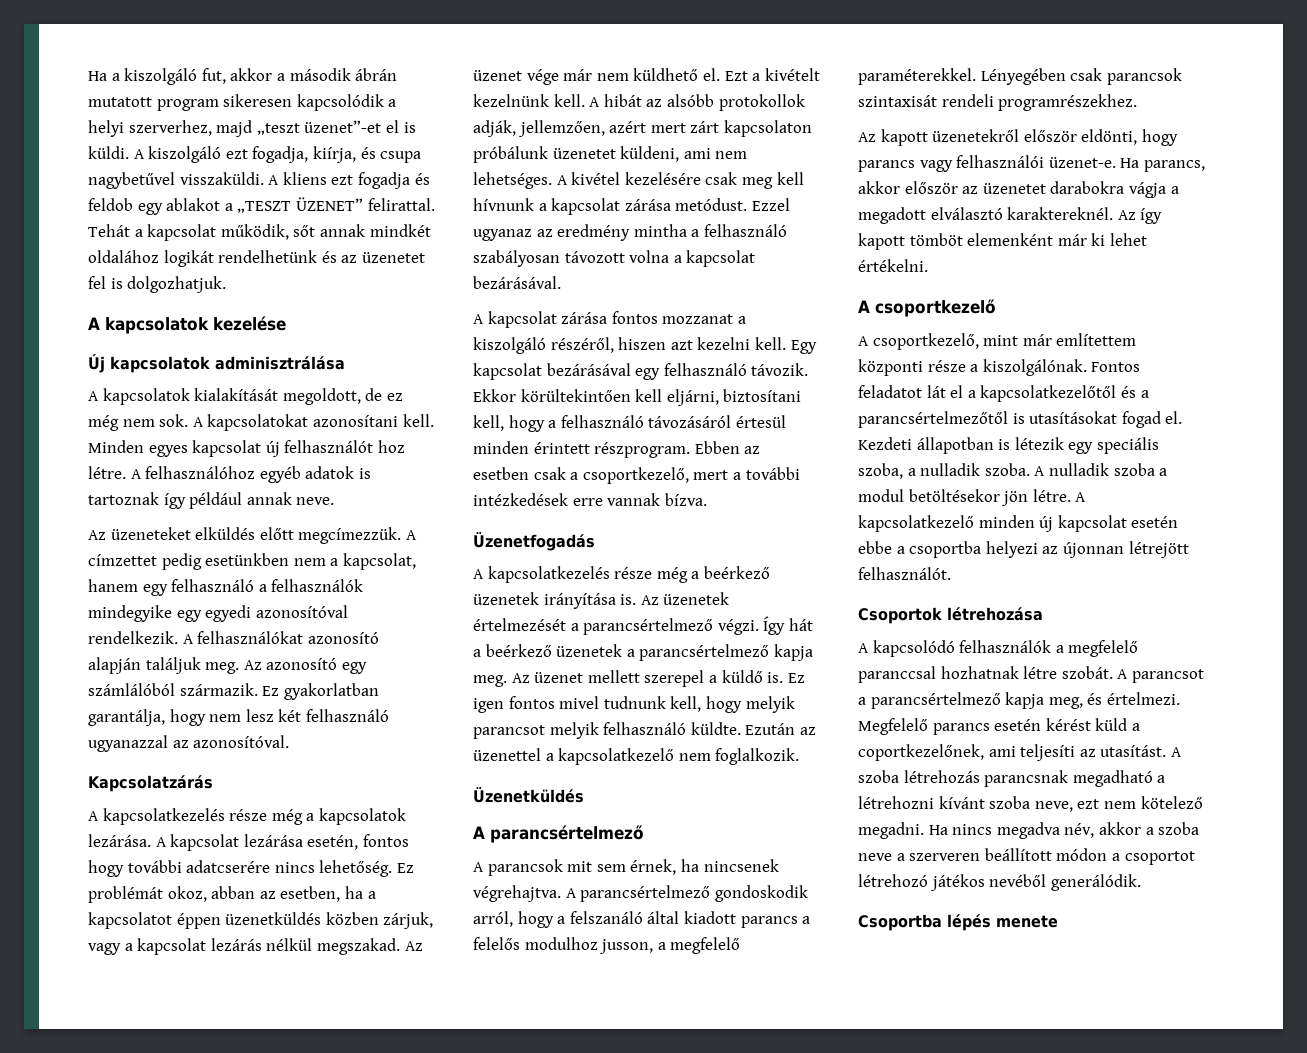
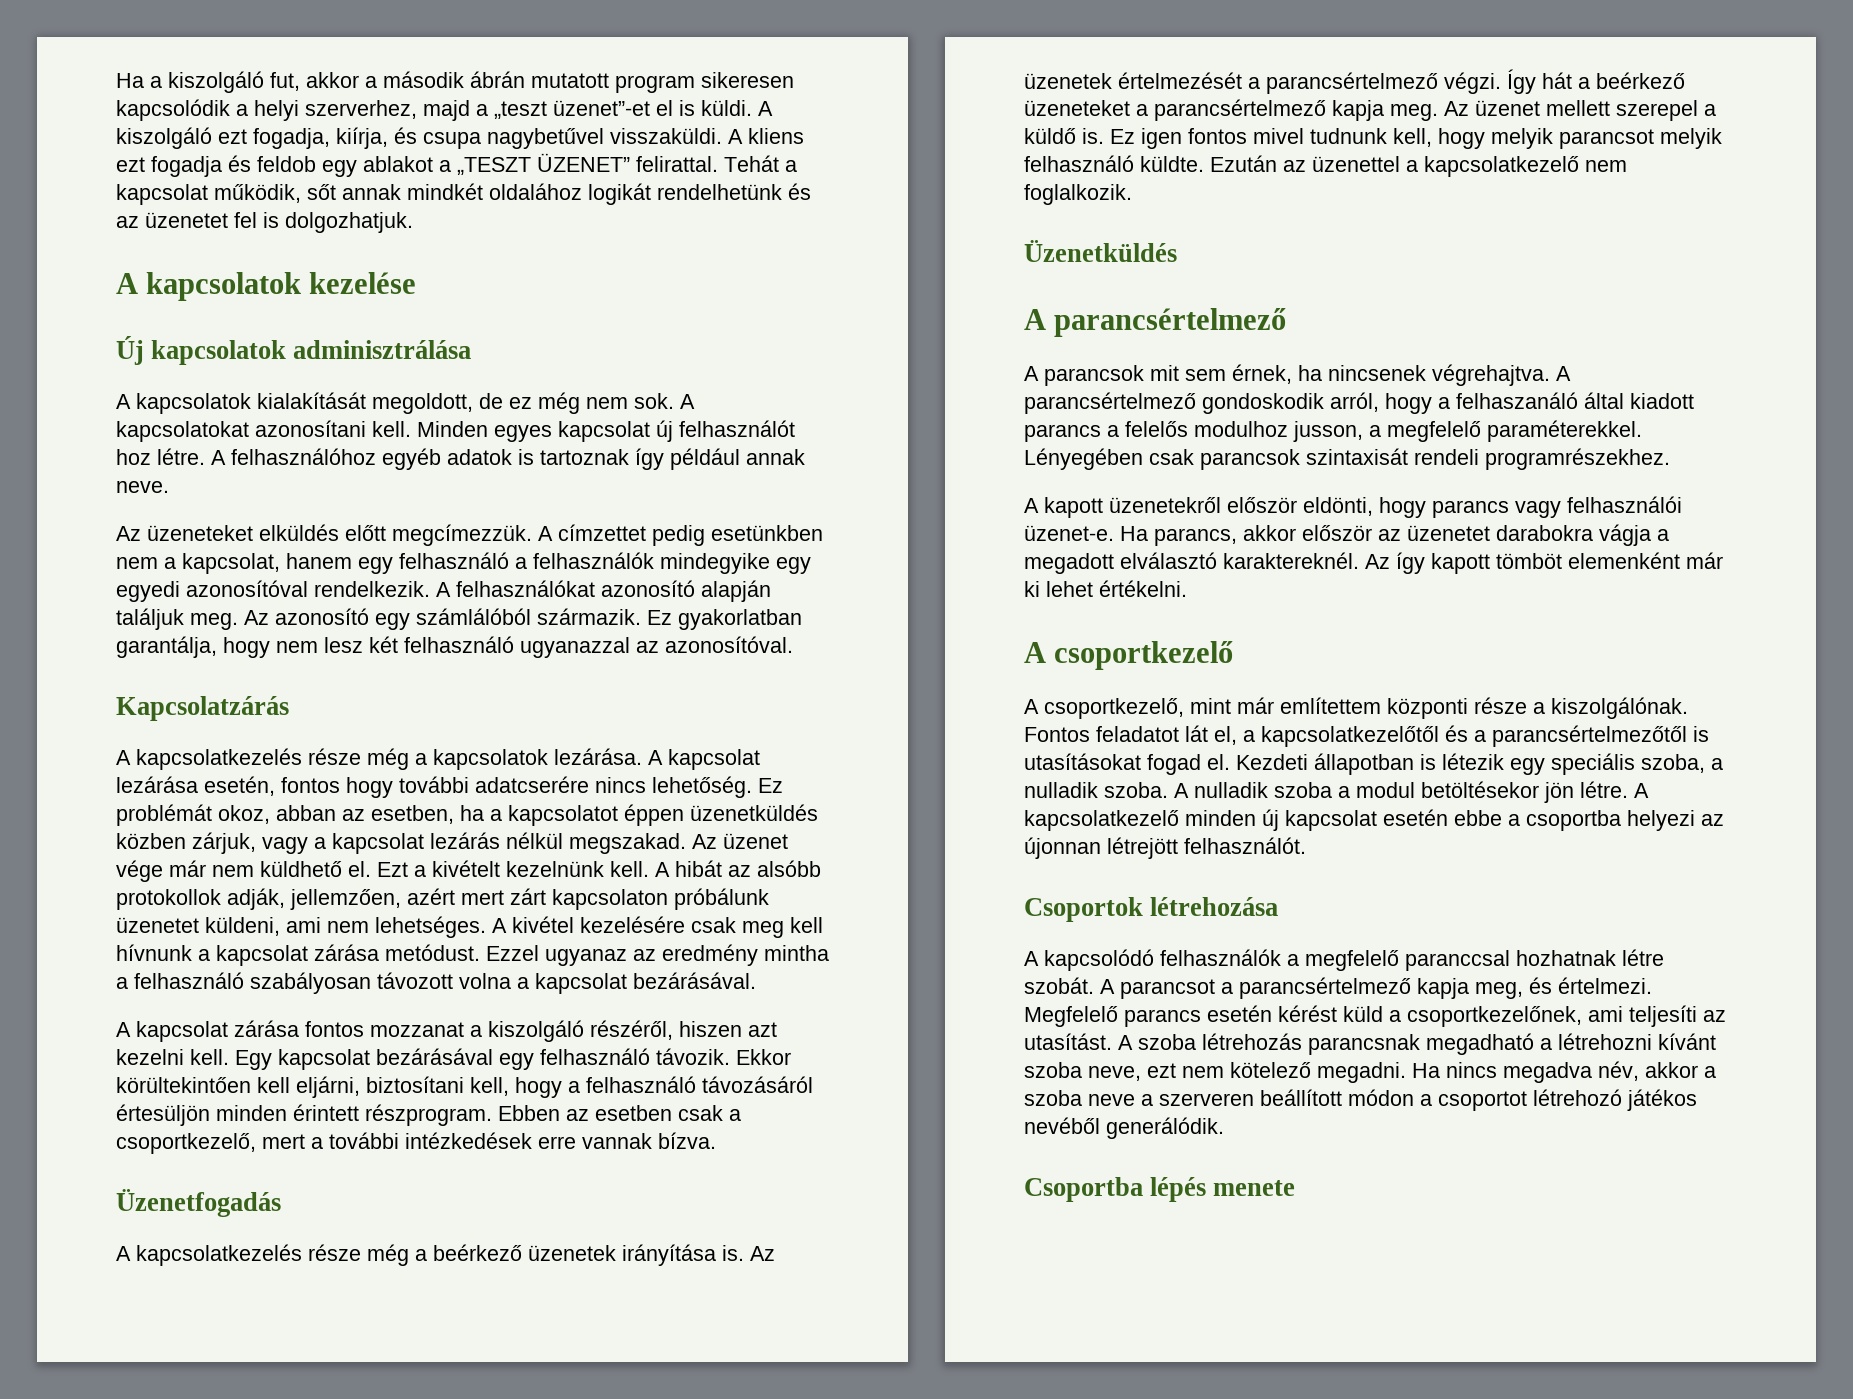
(253, 128) none -> [476,104,488,116] a
[735,415,786,428] értesül -> [116,1104,210,1126] értesüljön
[556,644,623,657] üzenetek -> [1024,100,1130,116] üzeneteket
[569,911,643,924] felszanáló -> [1456,392,1578,409] felhaszanáló
[858,132,876,142] Az -> [1024,498,1039,513] A
[950,385,964,398] el -> [1214,726,1237,745] el,
[858,744,984,761] coportkezelőnek, -> [1407,1006,1582,1027] csoportkezelőnek,

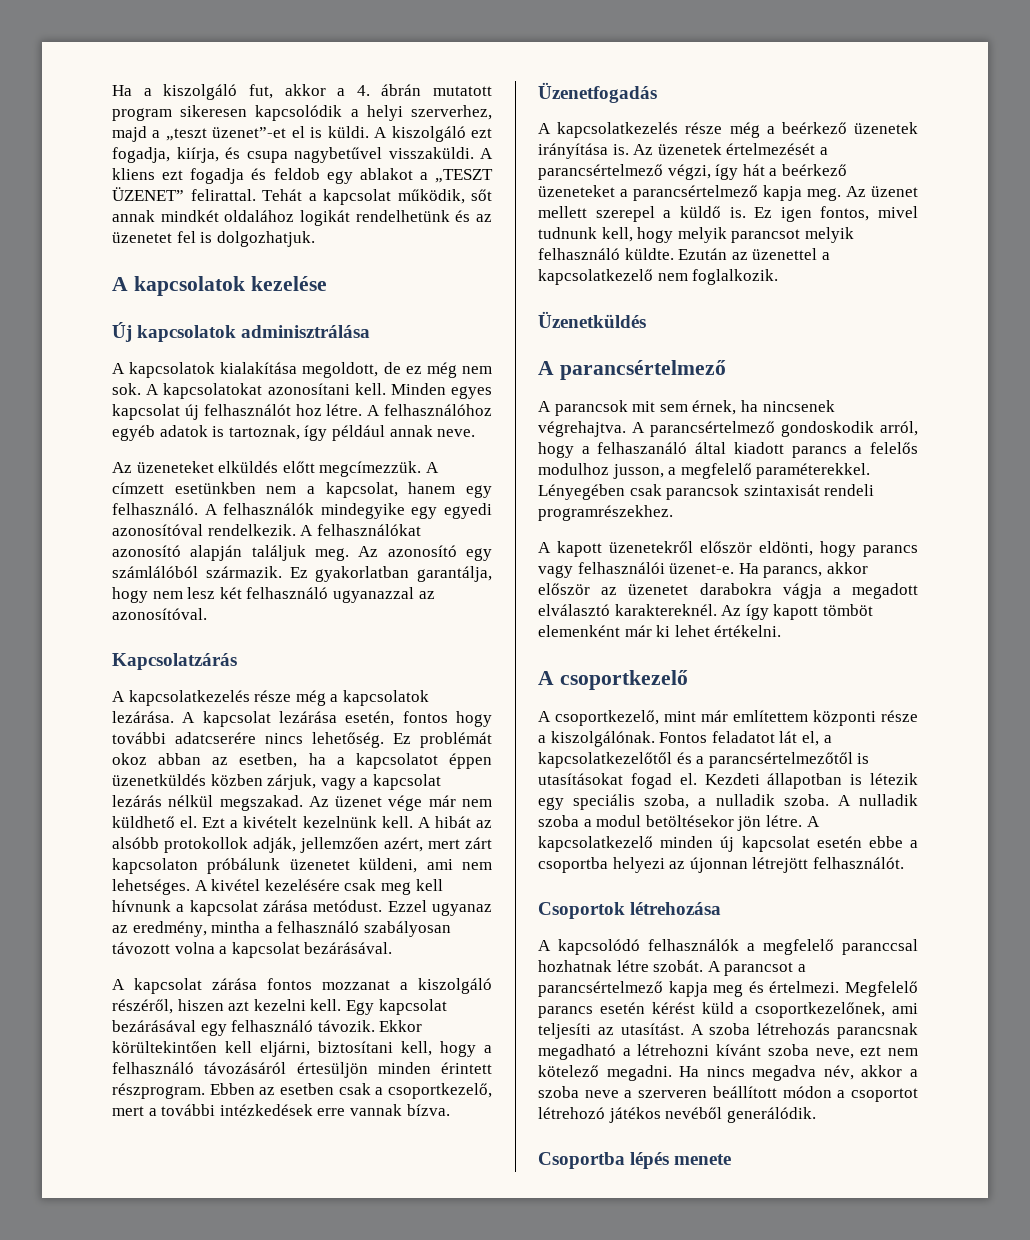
[383,71,464,88] második -> [356,85,370,96] 4.
[257,392,366,409] kialakítását -> [220,362,298,374] kialakítása
[540,449,629,465] tartoznak -> [228,425,300,440] tartoznak,
[558,524,705,546] címzettet pedig -> [112,482,164,494] címzett
[399,552,527,569] felhasználó a -> [112,503,218,515] felhasználó. A
[218,805,270,824] okoz, -> [112,753,147,765] okoz
[290,888,455,910] jellemzően, azért -> [300,837,423,853] jellemzően azért,
[662,944,758,966] eredmény -> [132,921,207,937] eredmény,
[1444,69,1536,94] végzi. Így -> [667,164,739,180] végzi, így
[1188,128,1247,144] fontos -> [820,206,870,221] fontos,
[1475,982,1523,999] meg, -> [713,984,744,997] meg

